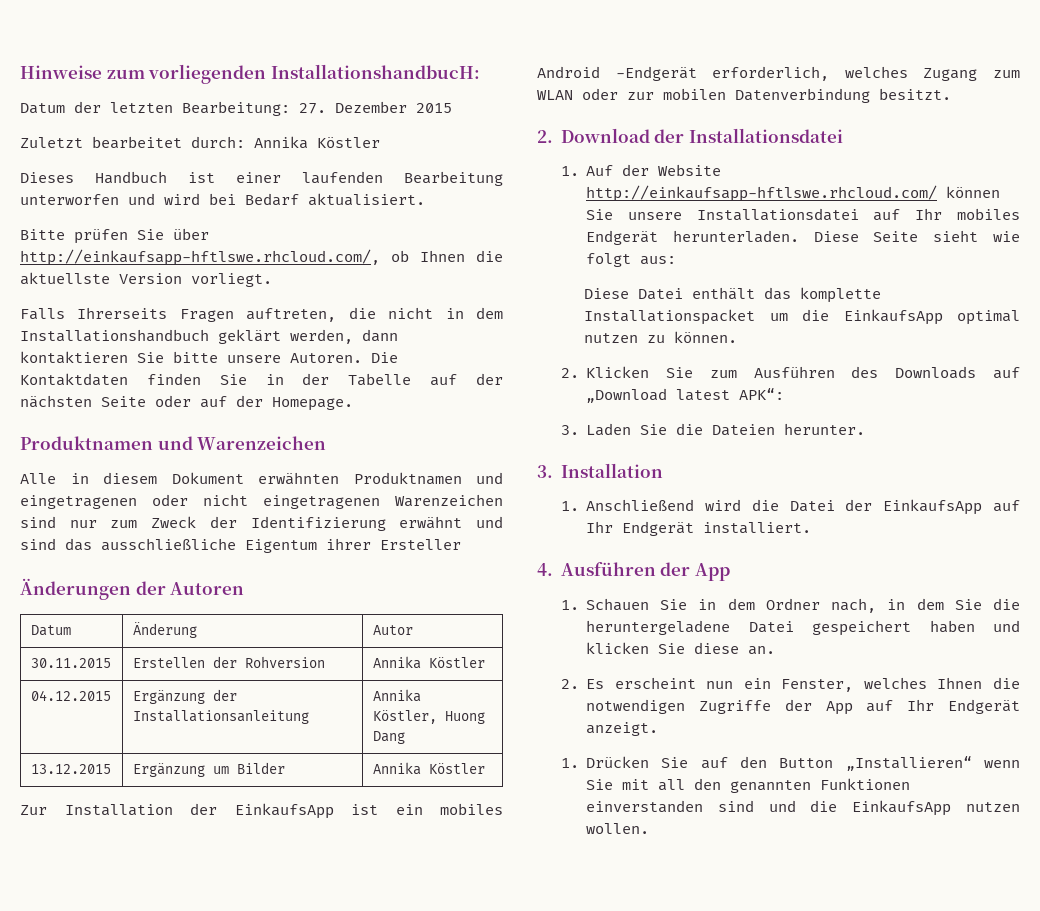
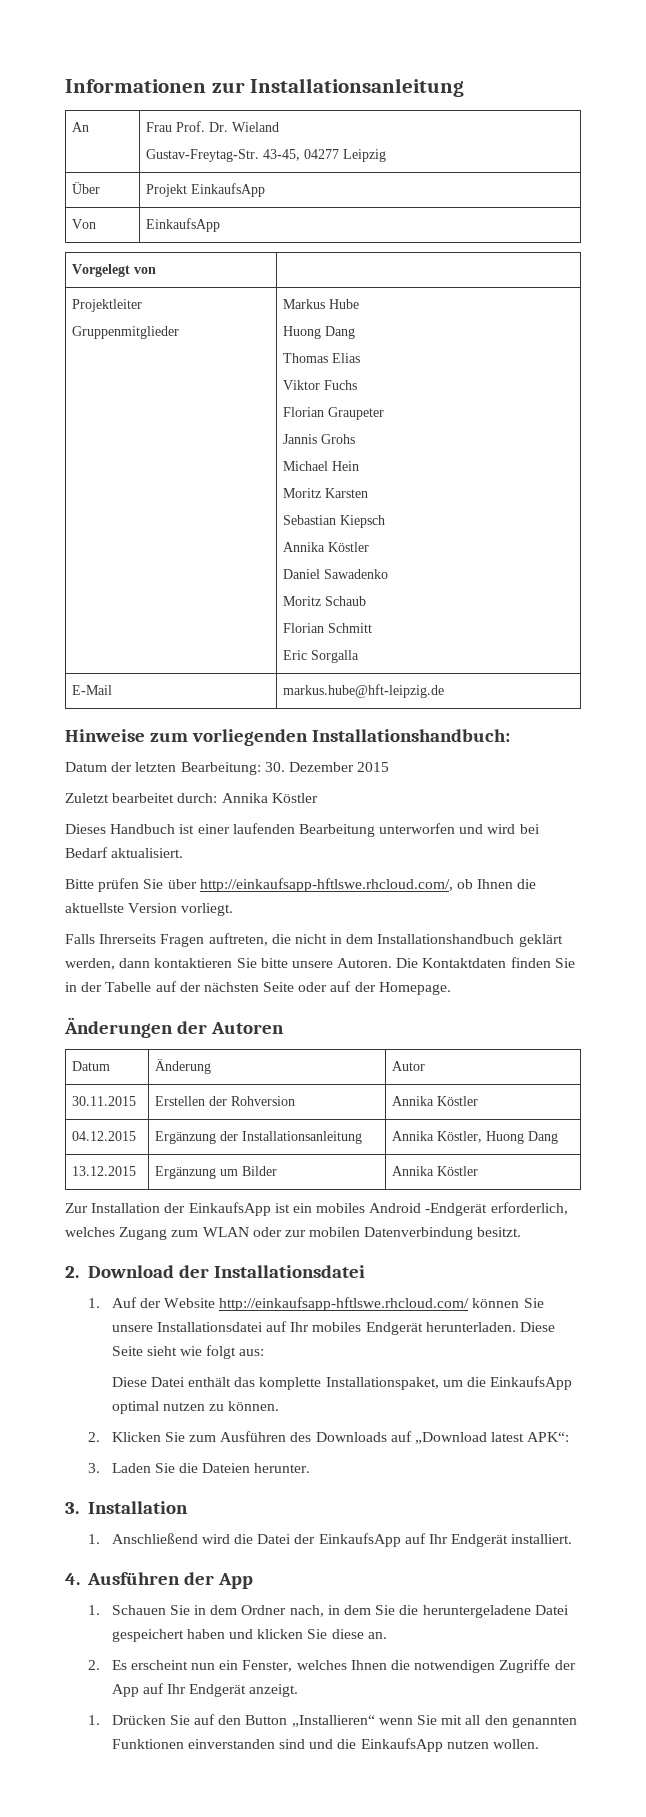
(20, 72) none -> [65,78,465,97] [72,122,90,132] [146,121,280,132] [146,149,387,162] [72,182,101,194] [146,183,266,197] [72,219,97,229] [146,218,221,232] [72,264,157,277] [72,299,143,312] [72,326,180,339] [283,299,360,309] [283,326,356,339] [283,353,361,363] [283,380,358,390] [283,407,385,420] [283,434,356,444] [283,461,360,471] [283,488,369,498] [283,515,386,528] [283,542,370,552] [283,569,389,579] [283,596,367,606] [283,623,373,633] [283,650,360,663] [72,685,113,695] [283,684,445,698] Informationen zur Installationsanleitung // An | Frau Prof. Dr. Wieland // Gustav-Freytag-Str. 43-45, 04277 Leipzig // Über | Projekt EinkaufsApp // Von | EinkaufsApp // Vorgelegt von | // Projektleiter // Gruppenmitglieder | Markus Hube // Huong Dang // Thomas Elias // Viktor Fuchs // Florian Graupeter // Jannis Grohs // Michael Hein // Moritz Karsten // Sebastian Kiepsch // Annika Köstler // Daniel Sawadenko // Moritz Schaub // Florian Schmitt // Eric Sorgalla // E-Mail | markus.hube@hft-leipzig.de //
[270,64,480,79] InstallationshandbucH: -> [311,729,510,742] Installationshandbuch:
[299,103,326,114] 27. -> [264,762,285,772] 30.
[20,436,327,450] [20,472,503,485] [20,494,503,509] [20,516,504,531] [20,538,461,553] // Produktnamen und Warenzeichen // Alle in diesem Dokument erwähnten Produktnamen und eingetragenen oder nicht eingetragenen Warenzeichen sind nur zum Zweck der Identifizierung erwähnt und sind das ausschließliche Eigentum ihrer Ersteller -> (451, 988) none
[584,309,756,325] Installationspacket -> [325,1377,439,1390] Installationspaket,

